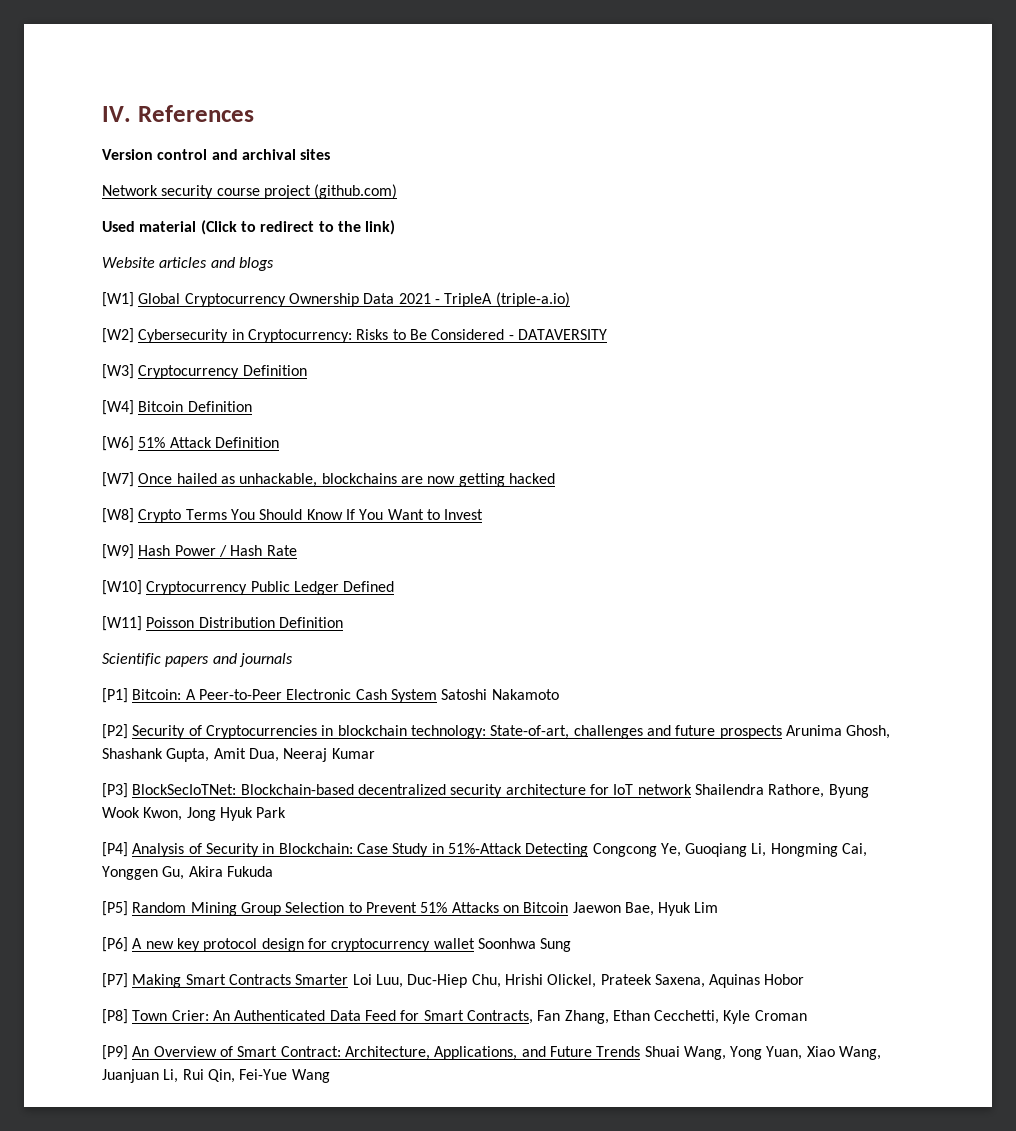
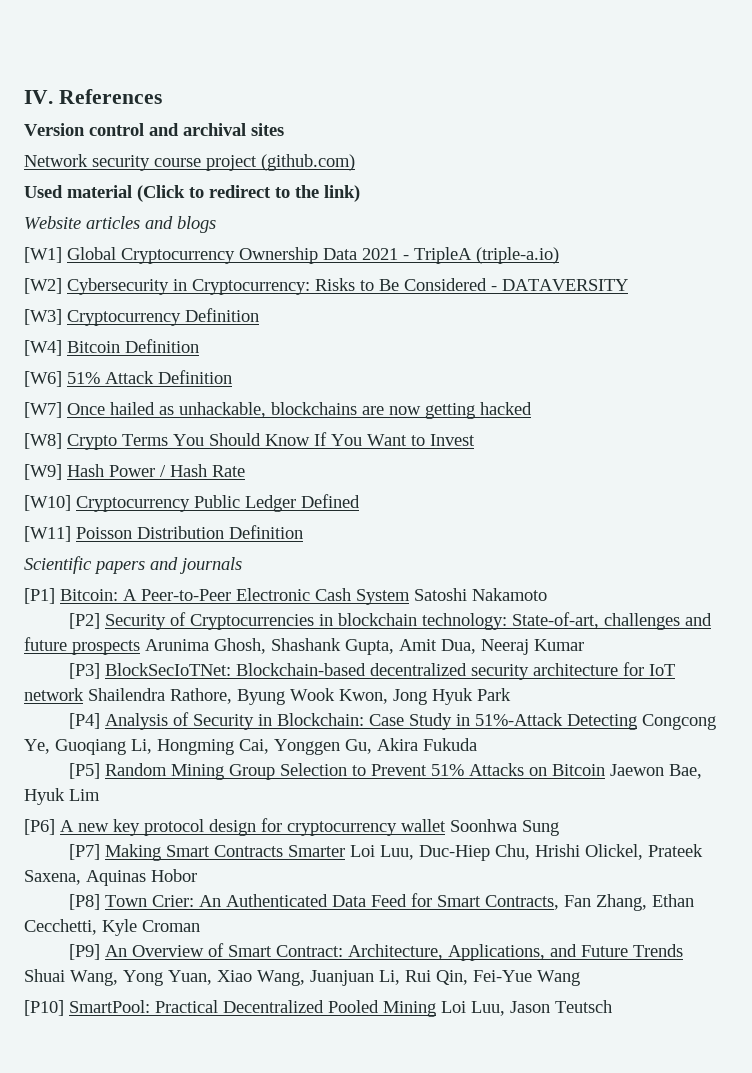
(330, 1076) none -> [24,1000,612,1017] // [P10] SmartPool: Practical Decentralized Pooled Mining Loi Luu, Jason Teutsch

